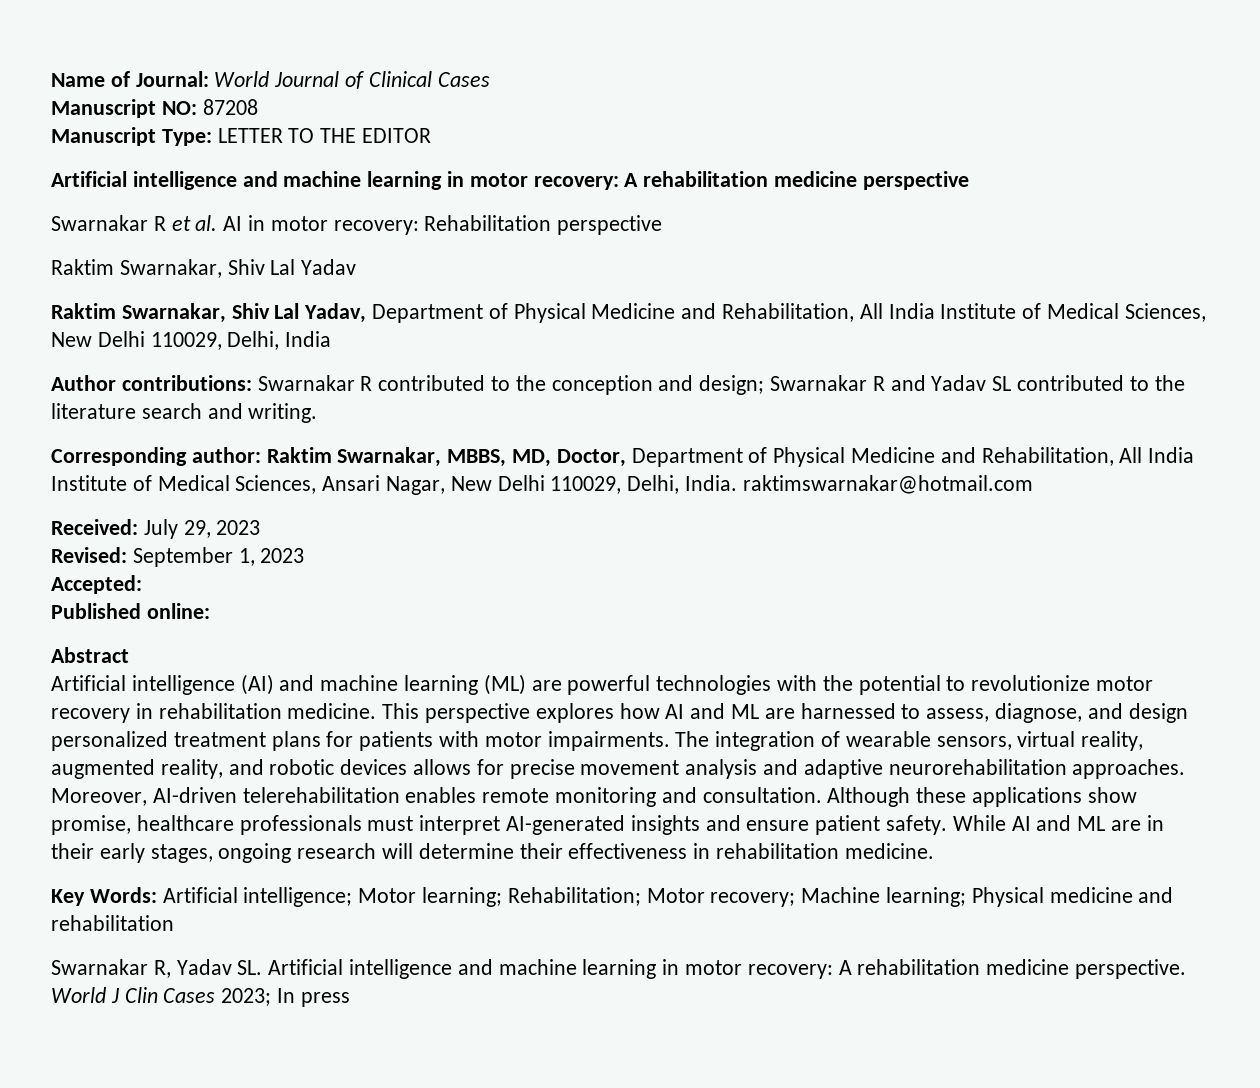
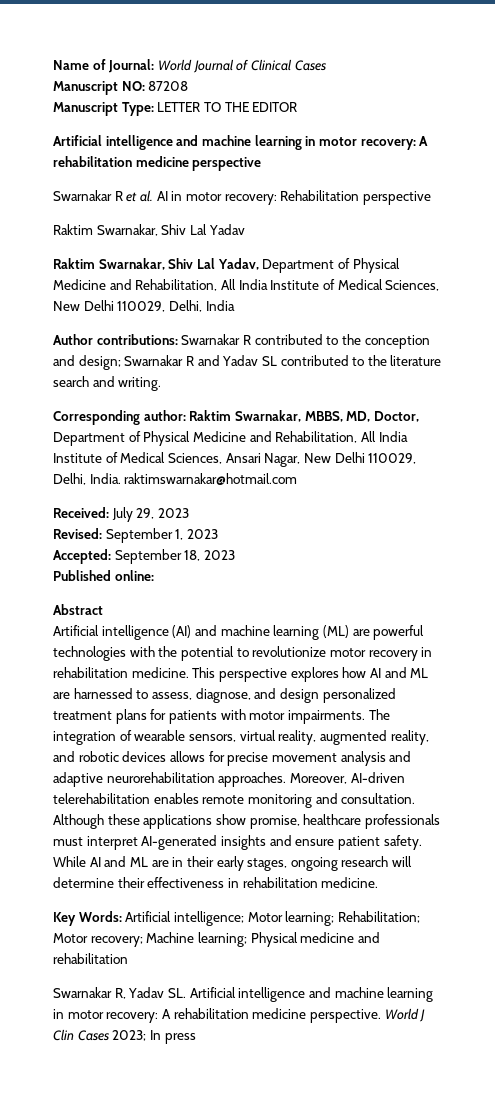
(142, 584) none -> [114,549,235,564] September 18, 2023

